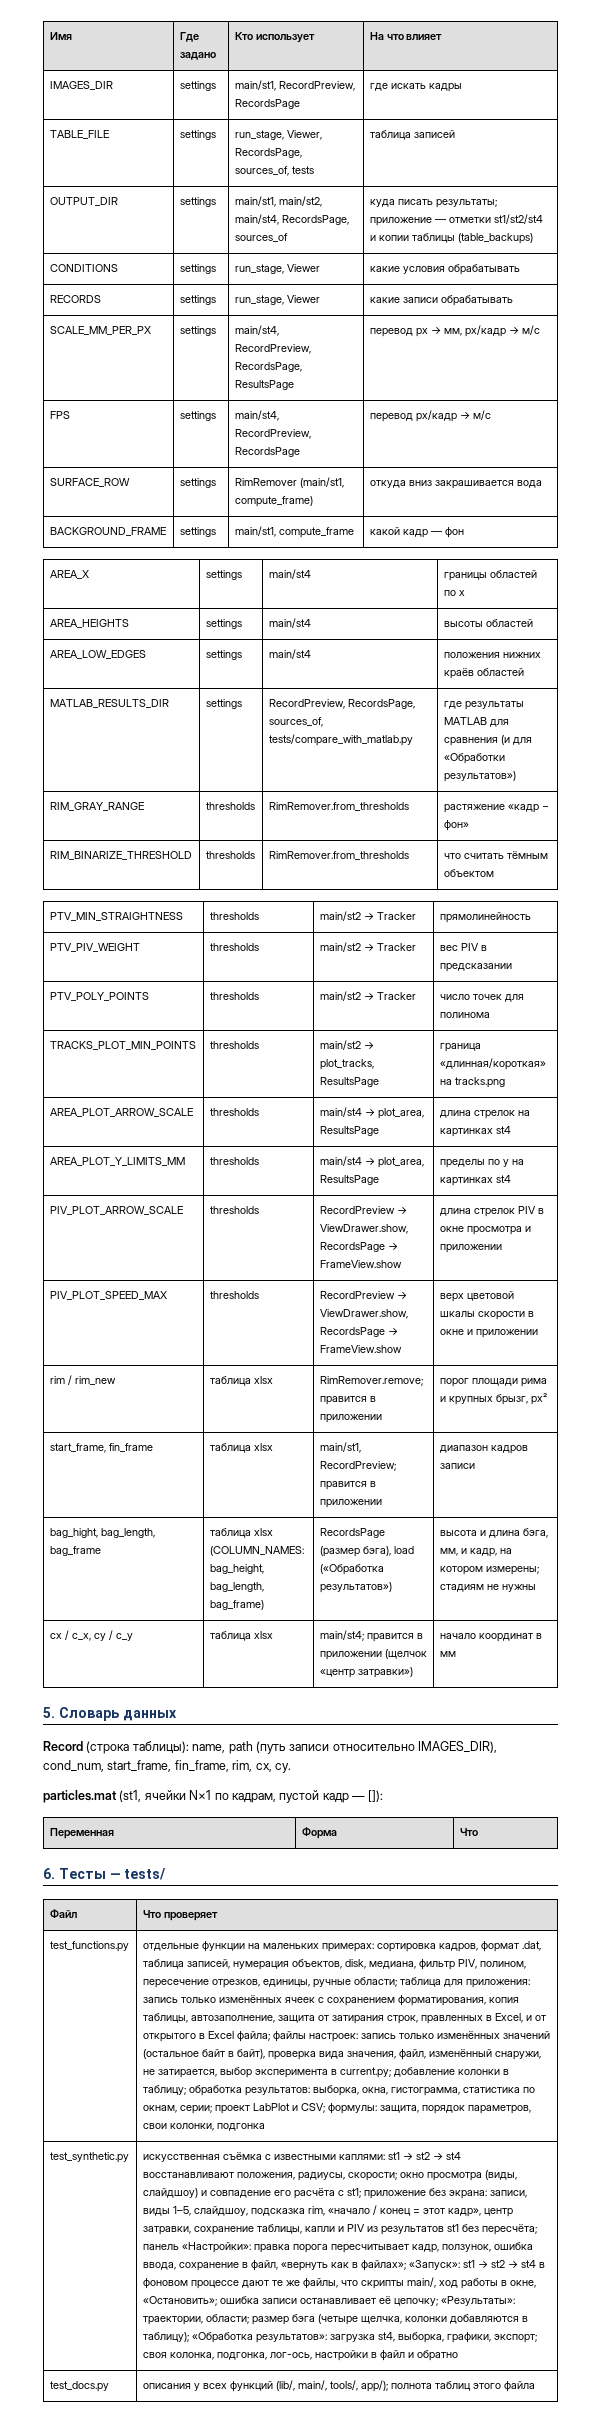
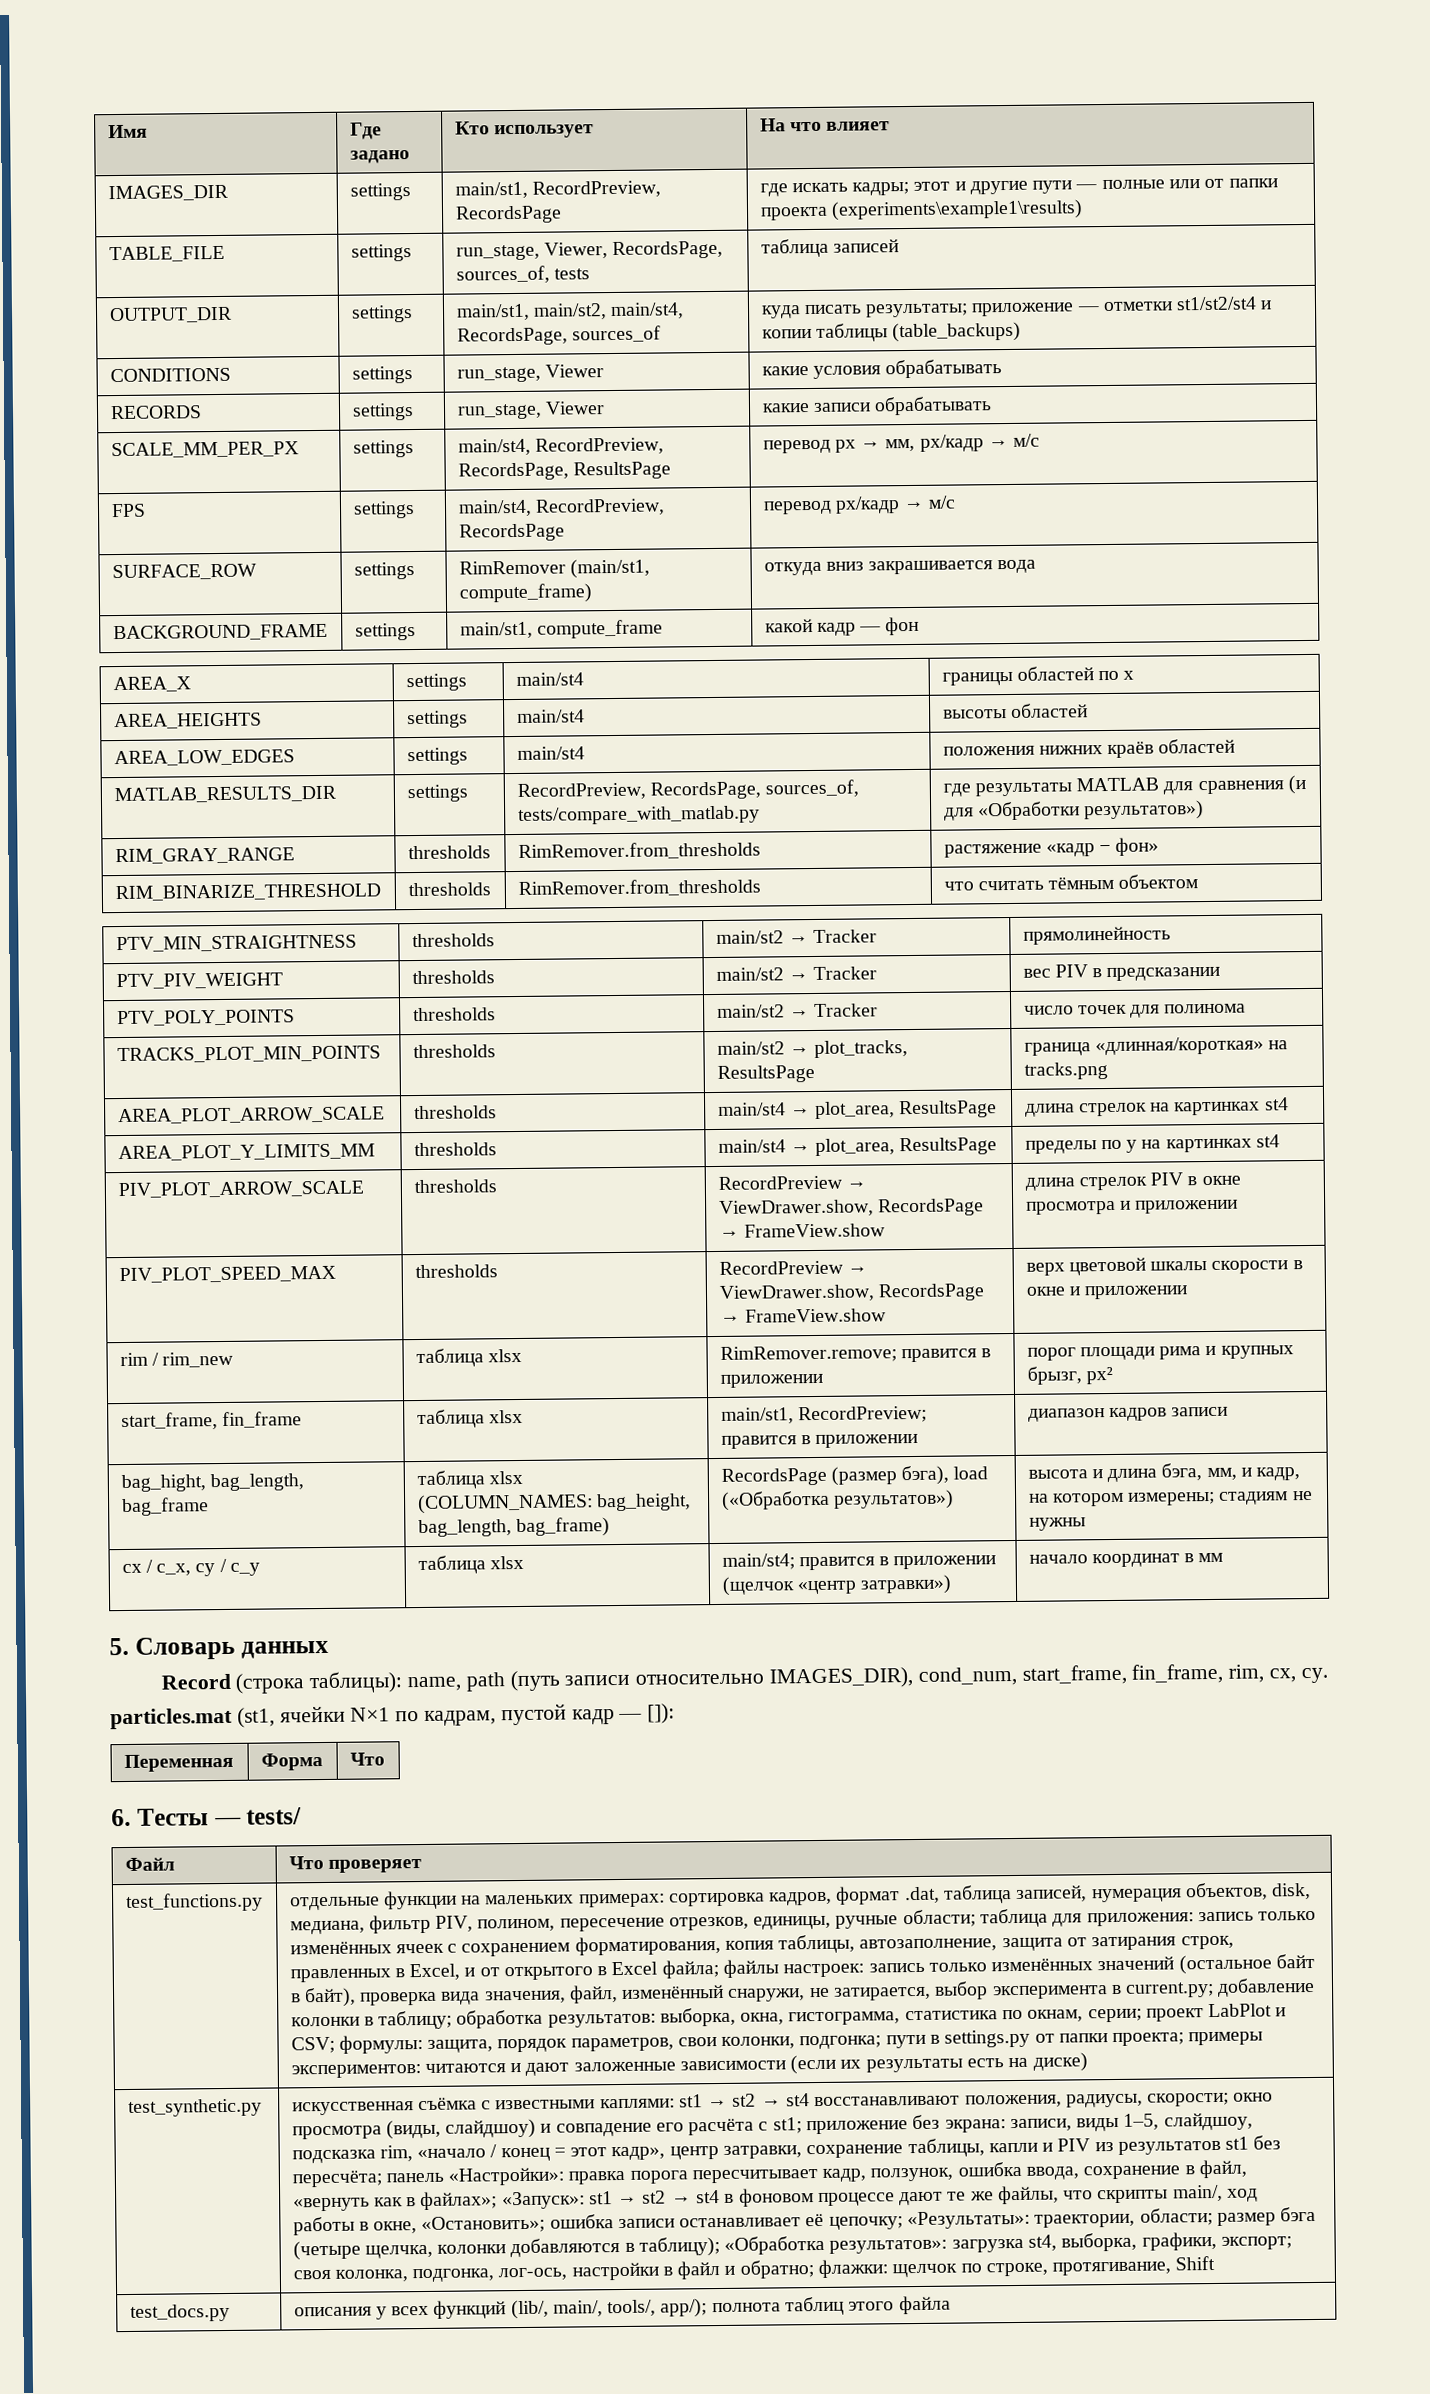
[428,83,462,92] кадры -> [852,178,1278,196] [759,199,1083,221] кадры; этот и другие пути — полные или от папки проекта (experiments\example1\results)
[216,2123,265,2131] подгонка -> [799,2029,1264,2050] [290,2052,1088,2079] подгонка; пути в settings.py от папки проекта; примеры экспериментов: читаются и дают заложенные зависимости (если их результаты есть на диске)
[416,2350,458,2361] обратно -> [739,2255,1216,2279] обратно; флажки: щелчок по строке, протягивание, Shift

